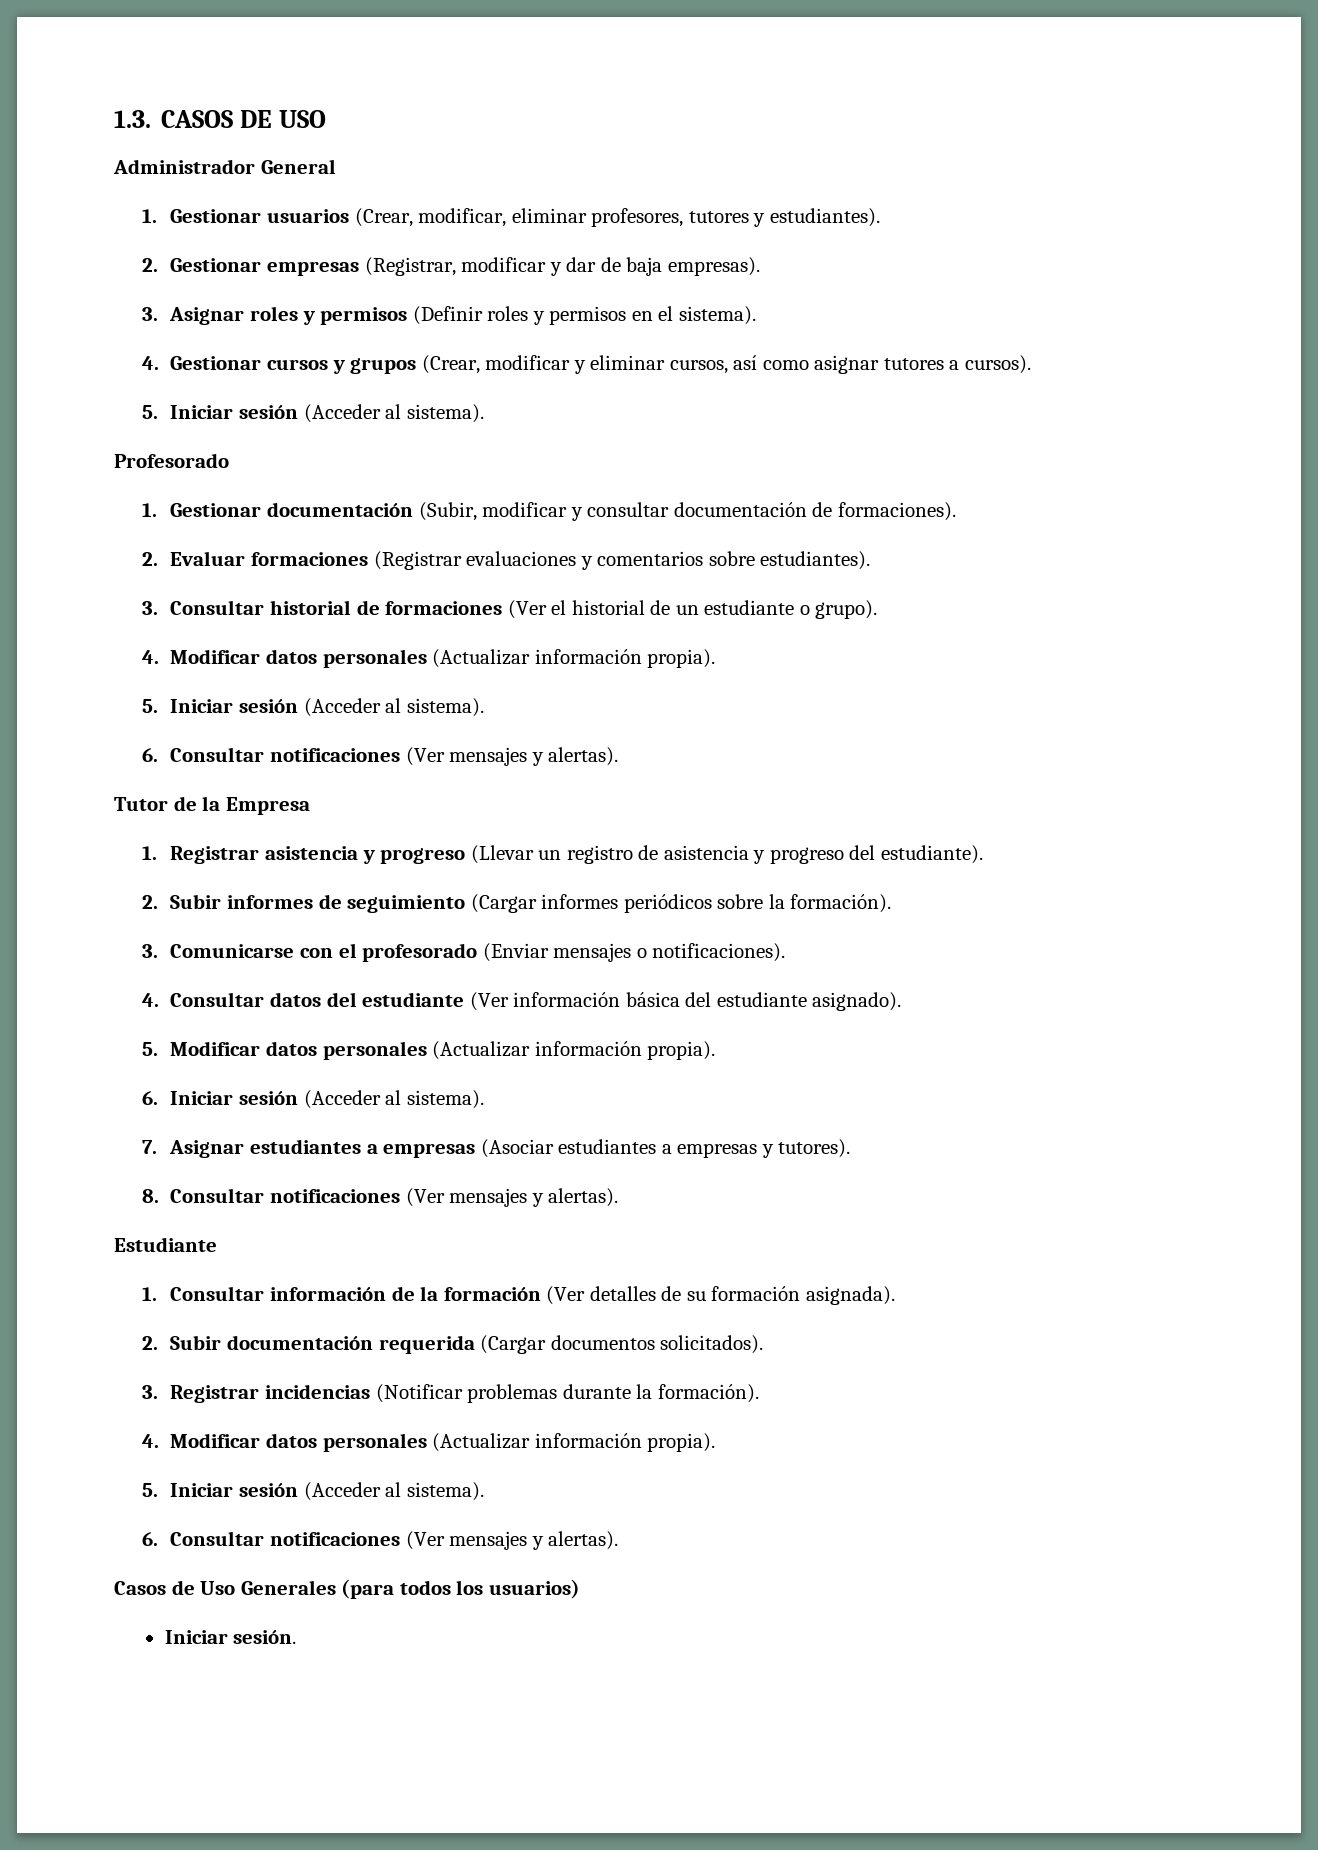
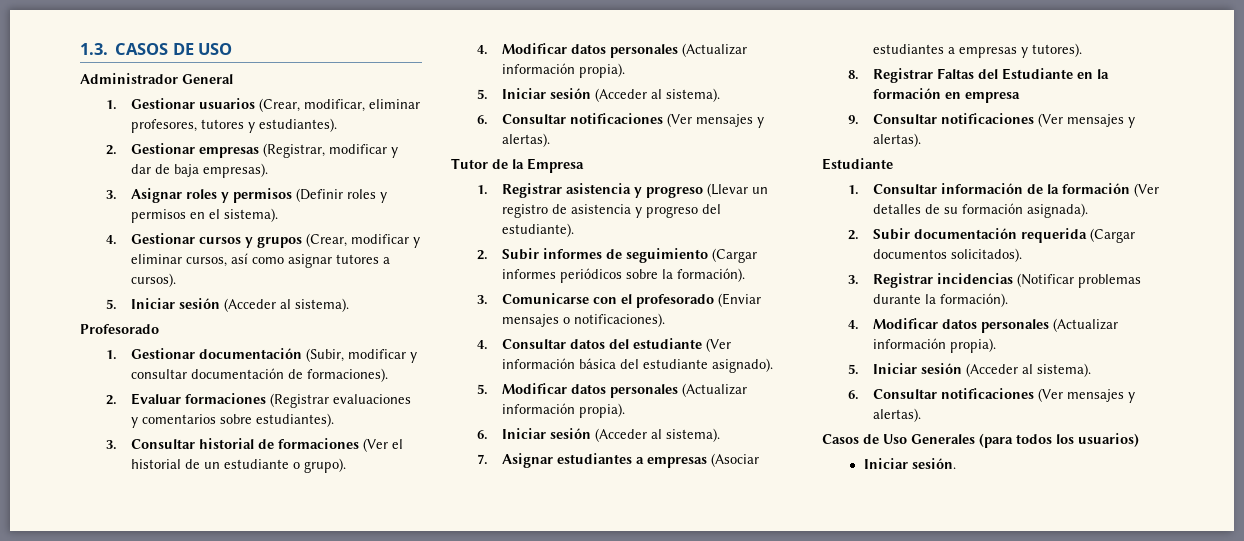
(160, 1196) none -> [873,68,1110,83] [873,88,1021,103] [847,115,859,125] Registrar Faltas del Estudiante en la formación en empresa // 9.

